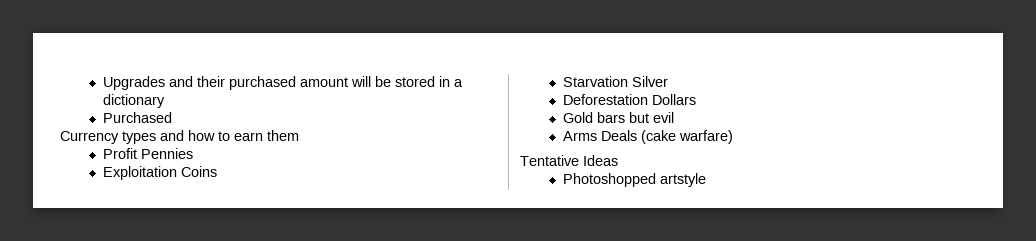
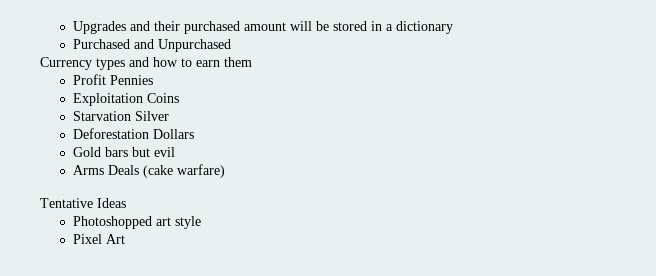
(172, 117) none -> [133,39,231,52] and Unpurchased
[659,173,706,187] artstyle -> [155,216,201,229] [72,234,125,244] art style // Pixel Art

